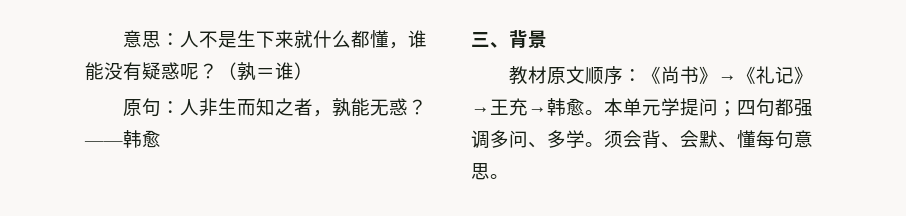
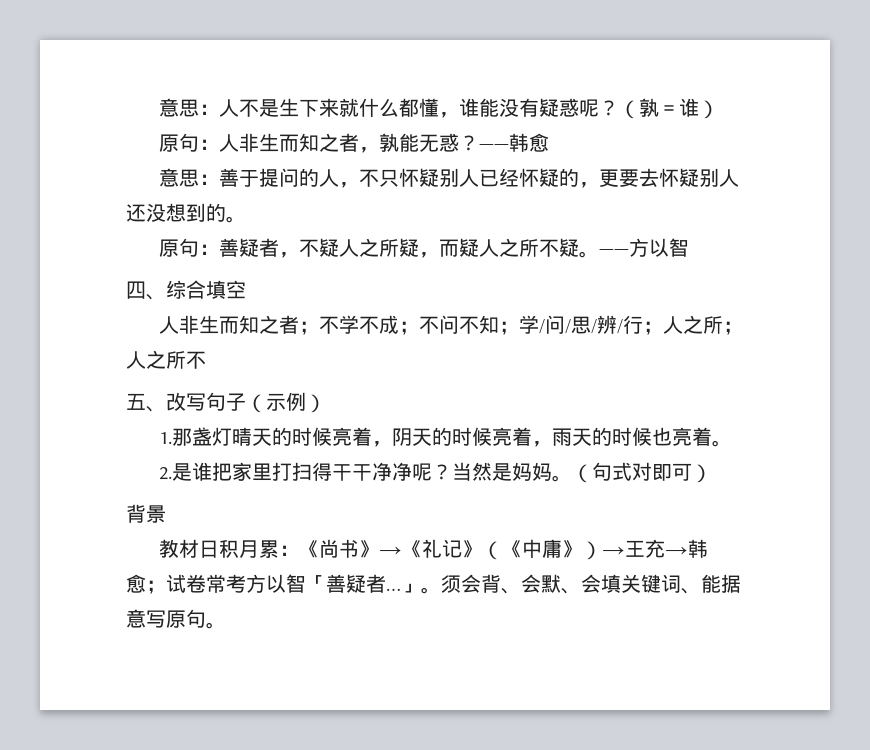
[471,32,509,48] 三、 -> [158,168,739,188] [126,203,246,223] [158,238,689,258] [126,280,246,300] [158,315,743,335] [126,350,206,369] [126,392,326,413] [158,427,732,447] [158,462,712,483] 意思：善于提问的人，不只怀疑别人已经怀疑的，更要去怀疑别人还没想到的。 // 原句：善疑者，不疑人之所疑，而疑人之所不疑。——方以智 // 四、综合填空 // 人非生而知之者；不学不成；不问不知；学/问/思/辨/行；人之所；人之所不 // 五、改写句子（示例） // 1.那盏灯晴天的时候亮着，阴天的时候亮着，雨天的时候也亮着。 // 2.是谁把家里打扫得干干净净呢？当然是妈妈。（句式对即可） //
[547,66,624,85] 原文顺序 -> [198,539,279,558] 日积月累
(814, 75) none -> [481,539,602,560] （《中庸》）
[585,98,813,117] [471,130,813,149] [471,163,490,180] 。本单元学提问；四句都强调多问、多学。须会背、会默、懂每句意思 -> [146,574,741,594] [126,609,206,628] ；试卷常考方以智「善疑者…」。须会背、会默、会填关键词、能据意写原句

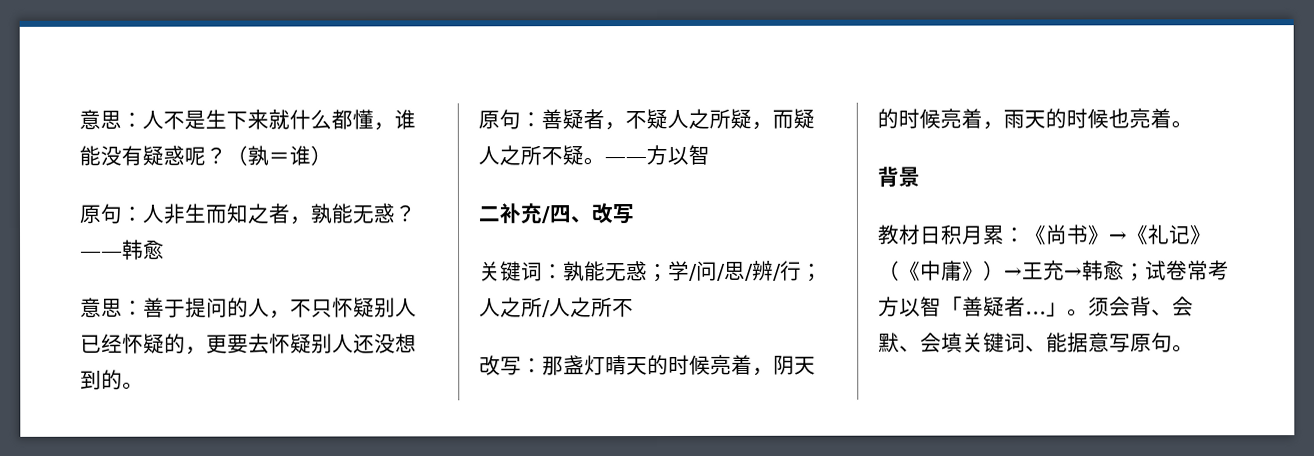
[126,280,246,300] [158,315,499,335] 四、综合填空 // 人非生而知之者；不学不成；不问不知 -> [478,203,634,225] [479,261,648,283] 二补充/四、改写 // 关键词：孰能无惑
[722,321,743,335] ； -> [542,300,551,318] /
[126,392,326,413] [158,432,172,444] 五、改写句子（示例） // 1. -> [479,355,543,376] 改写：
[158,462,712,483] // 2.是谁把家里打扫得干干净净呢？当然是妈妈。（句式对即可） -> (1193, 124) none

